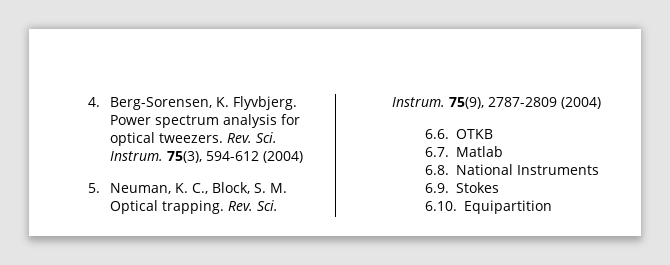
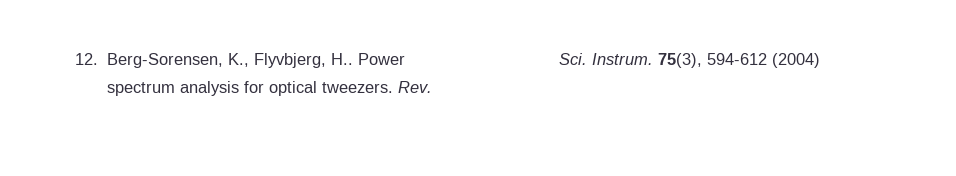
[88,96,298,110] 4. Berg-Sorensen, K. Flyvbjerg. -> [75,53,353,68] 12. Berg-Sorensen, K., Flyvbjerg, H..
[88,182,288,194] [110,200,279,214] [392,97,602,109] [424,129,493,139] [424,146,503,157] [424,164,599,175] [424,182,499,193] [424,200,552,214] // 5. Neuman, K. C., Block, S. M. Optical trapping. Rev. Sci. Instrum. 75(9), 2787-2809 (2004) // 6.6. OTKB // 6.7. Matlab // 6.8. National Instruments // 6.9. Stokes // 6.10. Equipartition -> (820, 60) none

